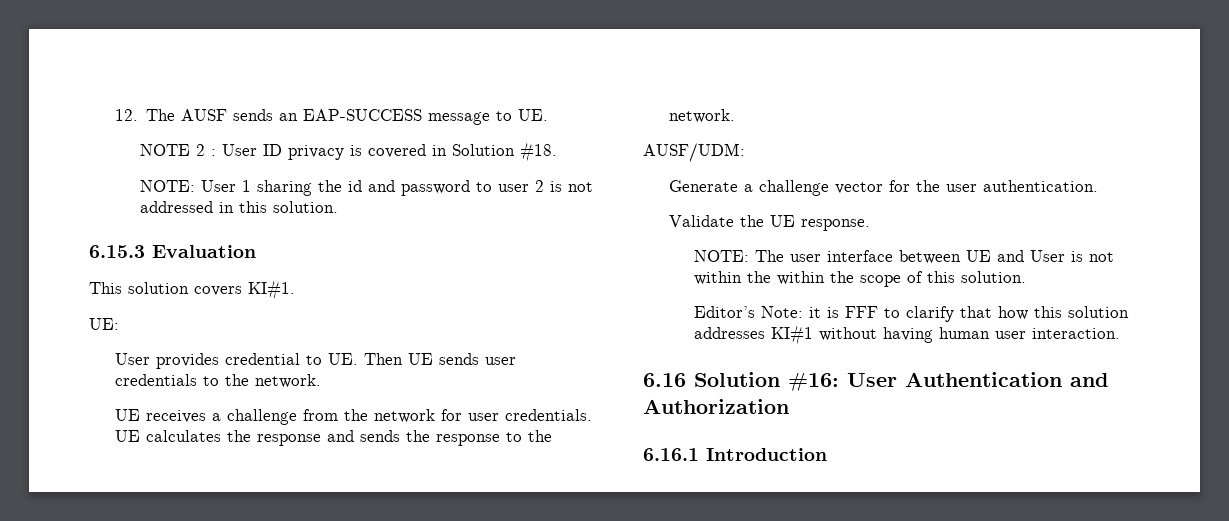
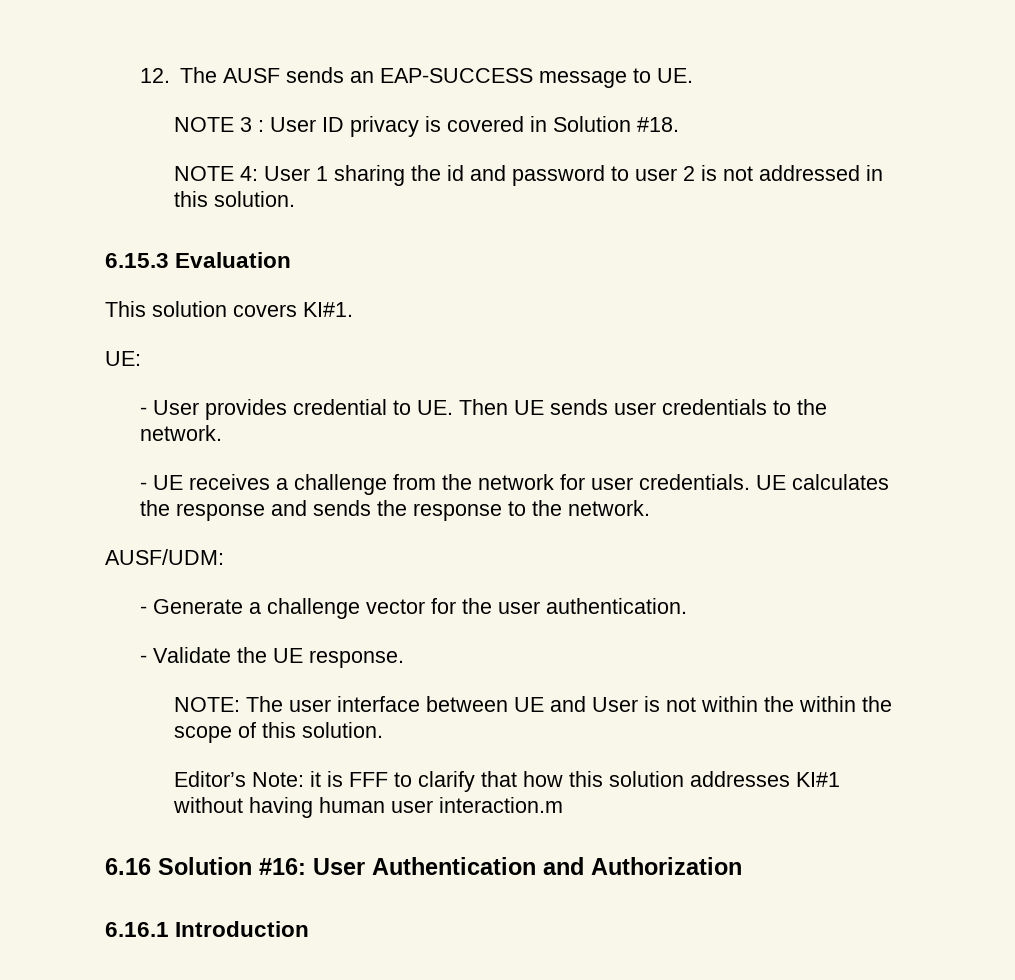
[196,144,206,156] 2 -> [240,117,253,132] 3
[140,180,196,192] NOTE: -> [174,166,259,181] NOTE 4:
(119, 324) none -> [139,407,147,415] -
(321, 381) none -> [139,482,147,490] -
(745, 152) none -> [139,606,147,614] -
(1098, 186) none -> [139,655,147,663] -
[1032,328,1121,339] interaction. -> [439,797,564,813] interaction.m

